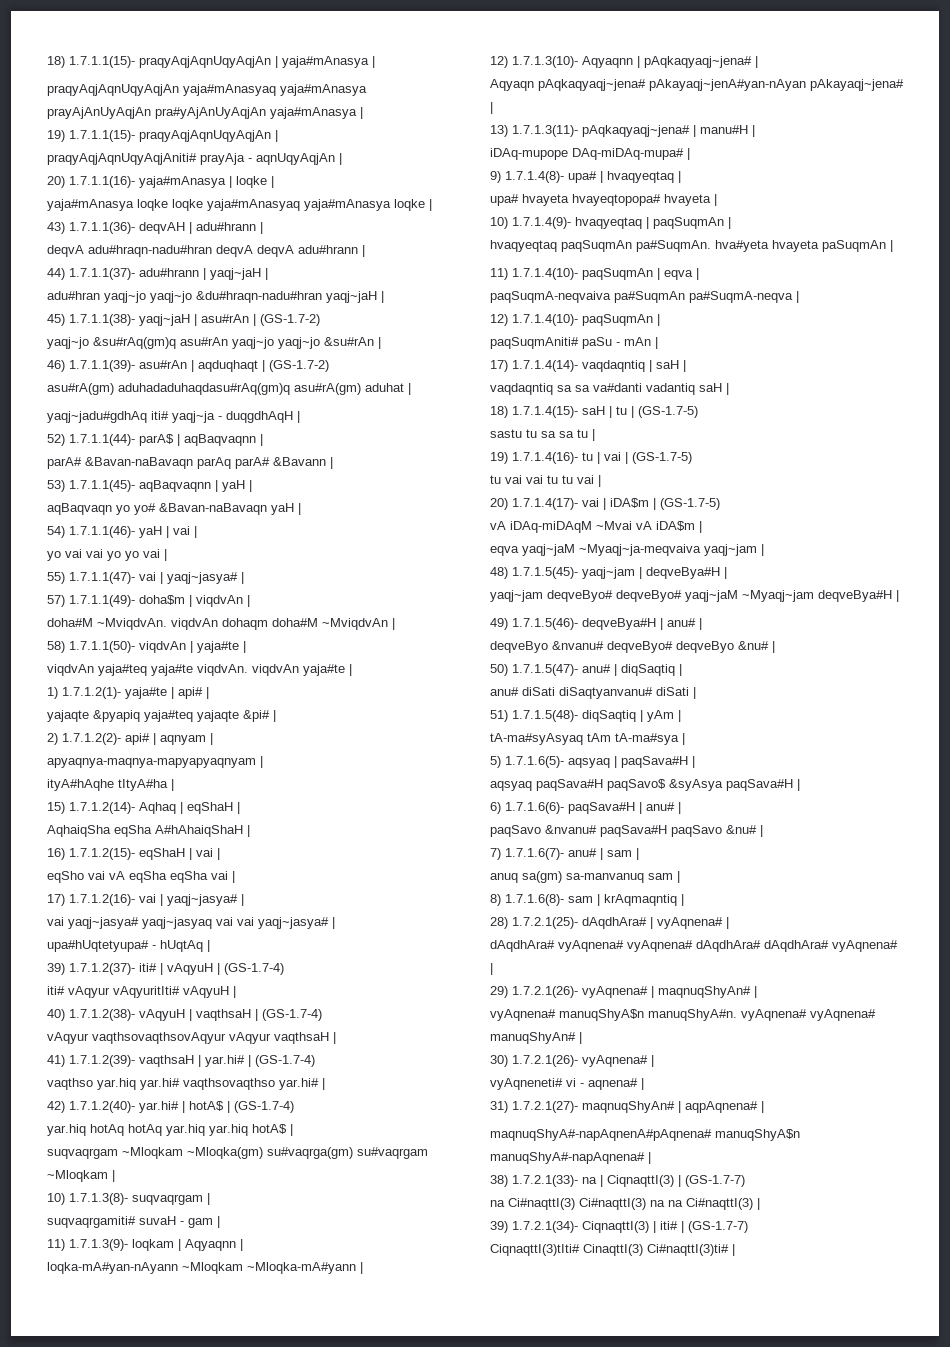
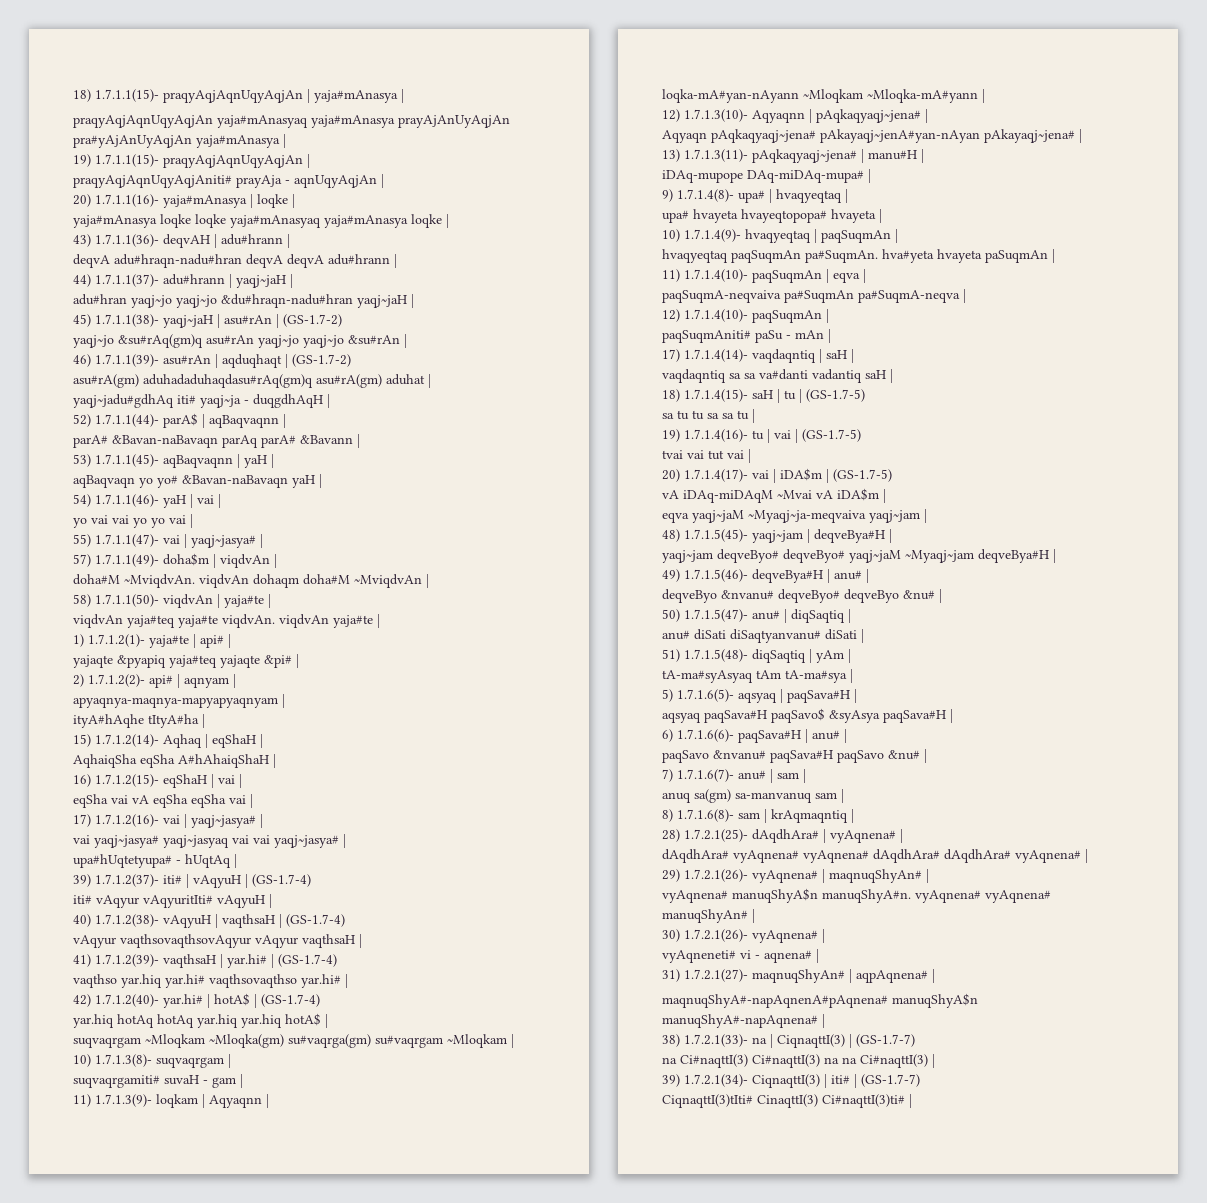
[47,871,84,883] eqSho -> [73,794,108,808] eqSha
[490,429,522,438] sastu -> [662,410,689,420] sa tu
[490,475,573,484] tu vai vai tu tu -> [662,450,724,460] tvai vai tut

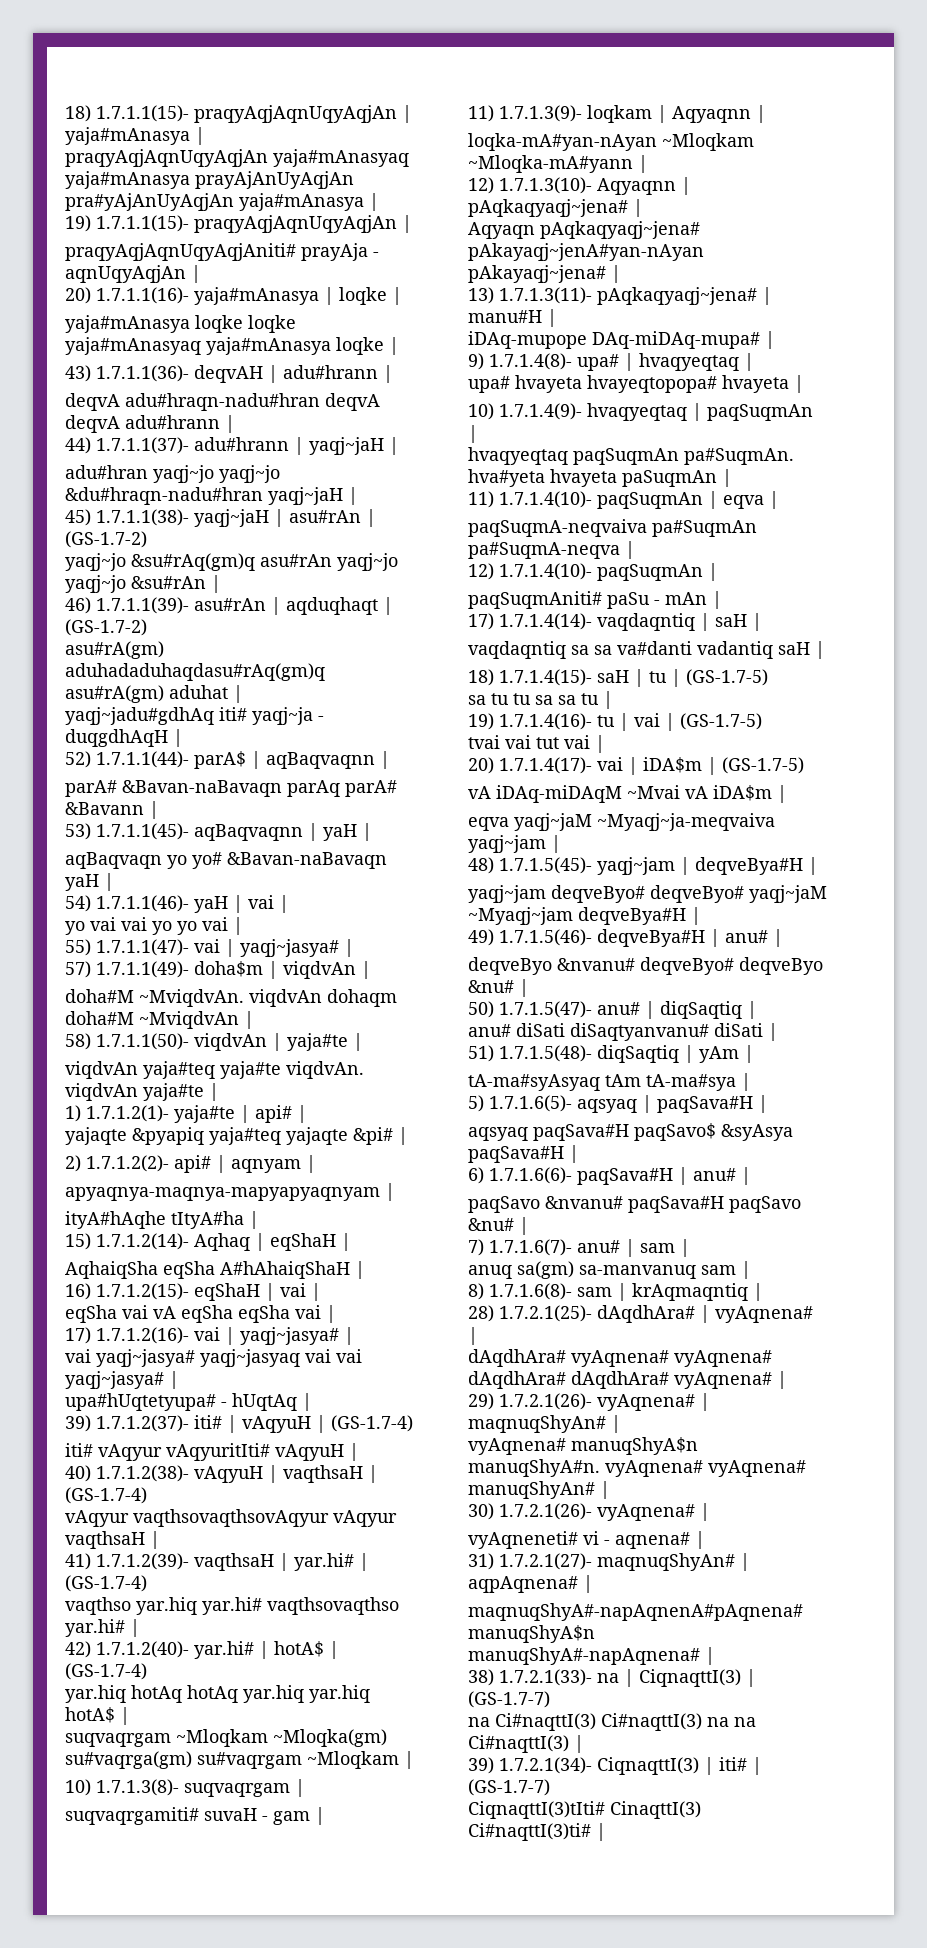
[662,89,799,103] loqka-mA#yan-nAyann -> [468,133,657,151] loqka-mA#yan-nAyan

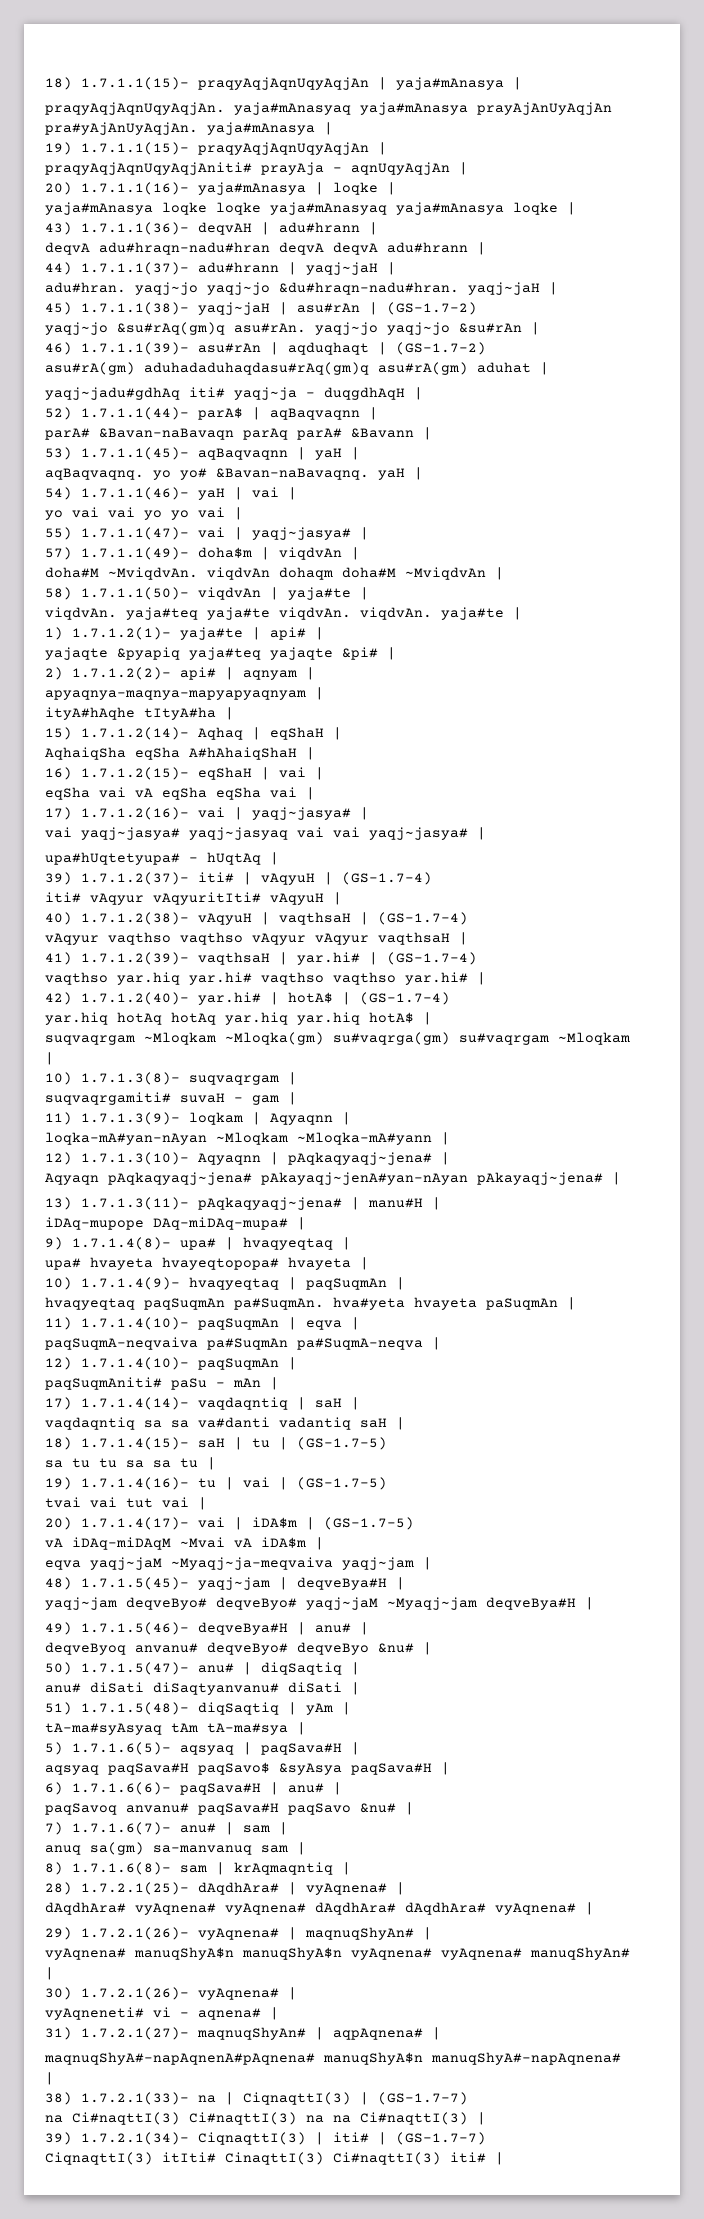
[65,149,268,167] praqyAqjAqnUqyAqjAn -> [45,102,225,115] praqyAqjAqnUqyAqjAn.
[65,193,234,211] pra#yAjAnUyAqjAn -> [45,122,198,135] pra#yAjAnUyAqjAn.
[65,465,280,483] [65,487,263,505] adu#hran yaqj~jo yaqj~jo &du#hraqn-nadu#hran -> [45,282,459,295] adu#hran. yaqj~jo yaqj~jo &du#hraqn-nadu#hran.
[260,554,332,567] asu#rAn -> [234,323,306,333] asu#rAn.
[65,852,162,869] aqBaqvaqn -> [45,468,144,480] aqBaqvaqnq.
[227,852,387,869] &Bavan-naBavaqn -> [216,468,369,480] &Bavan-naBavaqnq.
[65,1061,138,1079] viqdvAn -> [45,607,117,620] viqdvAn.
[65,1083,138,1101] viqdvAn -> [360,607,432,620] viqdvAn.
[133,1509,329,1527] vaqthsovaqthsovAqyur -> [108,932,306,945] vaqthso vaqthso vAqyur
[267,1597,399,1615] vaqthsovaqthso -> [261,972,396,985] vaqthso vaqthso
[468,957,635,975] deqveByo &nvanu# -> [45,1642,198,1655] deqveByoq anvanu#
[468,1196,623,1213] paqSavo &nvanu# -> [45,1803,189,1815] paqSavoq anvanu#
[468,1459,600,1477] manuqShyA#n. -> [242,1947,342,1960] manuqShyA$n
[468,1801,701,1819] [468,1823,591,1841] CiqnaqttI(3)tIti# CinaqttI(3) Ci#naqttI(3)ti# -> [45,2152,486,2165] CiqnaqttI(3) itIti# CinaqttI(3) Ci#naqttI(3) iti#

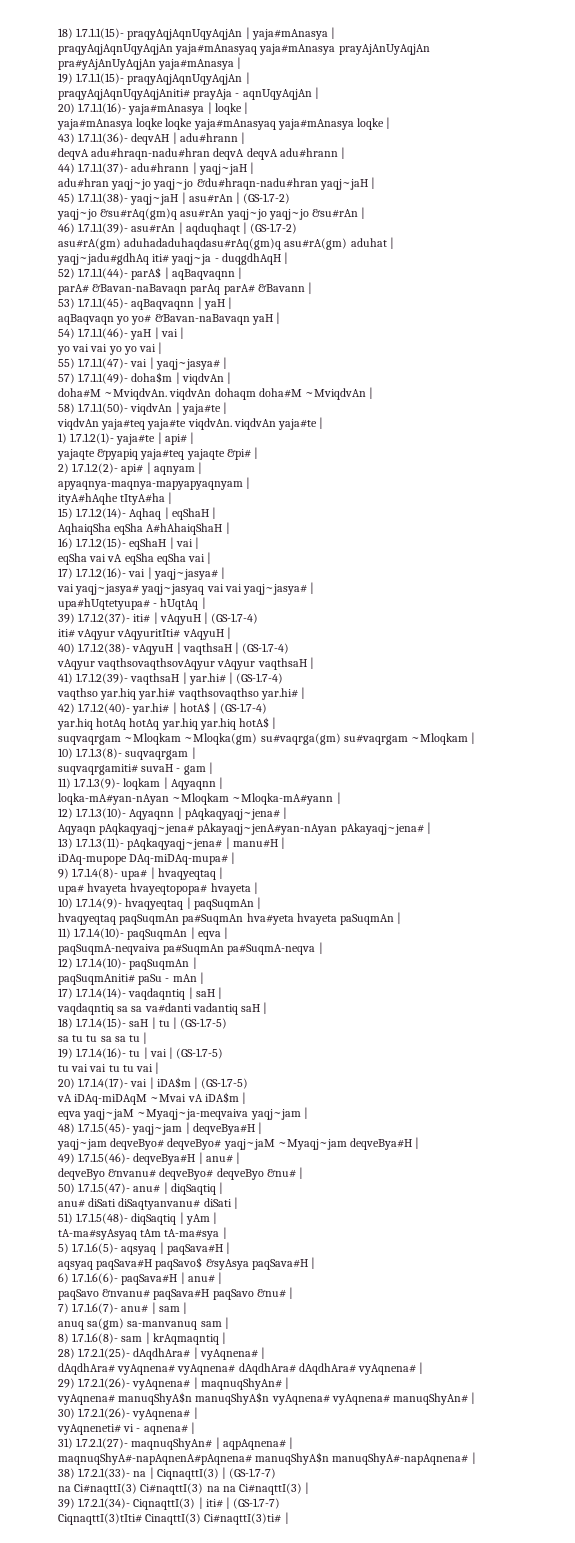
[45,102,225,115] praqyAqjAqnUqyAqjAn. -> [58,44,173,55] praqyAqjAqnUqyAqjAn
[45,122,198,135] pra#yAjAnUyAqjAn. -> [58,59,156,70] pra#yAjAnUyAqjAn
[45,282,459,295] adu#hran. yaqj~jo yaqj~jo &du#hraqn-nadu#hran. -> [58,178,318,190] adu#hran yaqj~jo yaqj~jo &du#hraqn-nadu#hran
[234,323,306,333] asu#rAn. -> [180,209,225,218] asu#rAn
[45,468,144,480] aqBaqvaqnq. -> [58,314,114,325] aqBaqvaqn
[216,468,369,480] &Bavan-naBavaqnq. -> [154,314,250,325] &Bavan-naBavaqn
[45,607,117,620] viqdvAn. -> [57,418,99,430] viqdvAn
[360,607,432,620] viqdvAn. -> [233,418,276,430] viqdvAn
[108,932,306,945] vaqthso vaqthso vAqyur -> [97,658,216,670] vaqthsovaqthsovAqyur
[261,972,396,985] vaqthso vaqthso -> [177,688,259,700] vaqthsovaqthso
[234,1298,324,1310] pa#SuqmAn. -> [182,914,244,925] pa#SuqmAn
[45,1497,153,1508] tvai vai tut -> [58,1064,134,1072] tu vai vai tu tu
[45,1642,198,1655] deqveByoq anvanu# -> [58,1168,157,1180] deqveByo &nvanu#
[45,1803,189,1815] paqSavoq anvanu# -> [58,1289,151,1300] paqSavo &nvanu#
[45,2152,486,2165] CiqnaqttI(3) itIti# CinaqttI(3) Ci#naqttI(3) iti# -> [58,1513,282,1525] CiqnaqttI(3)tIti# CinaqttI(3) Ci#naqttI(3)ti#

